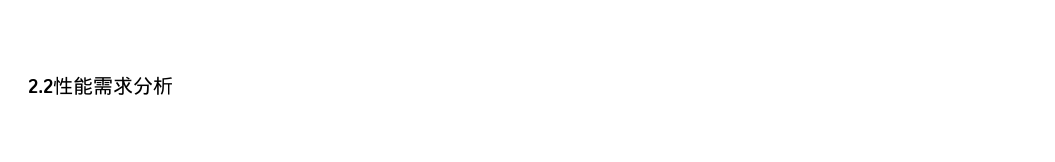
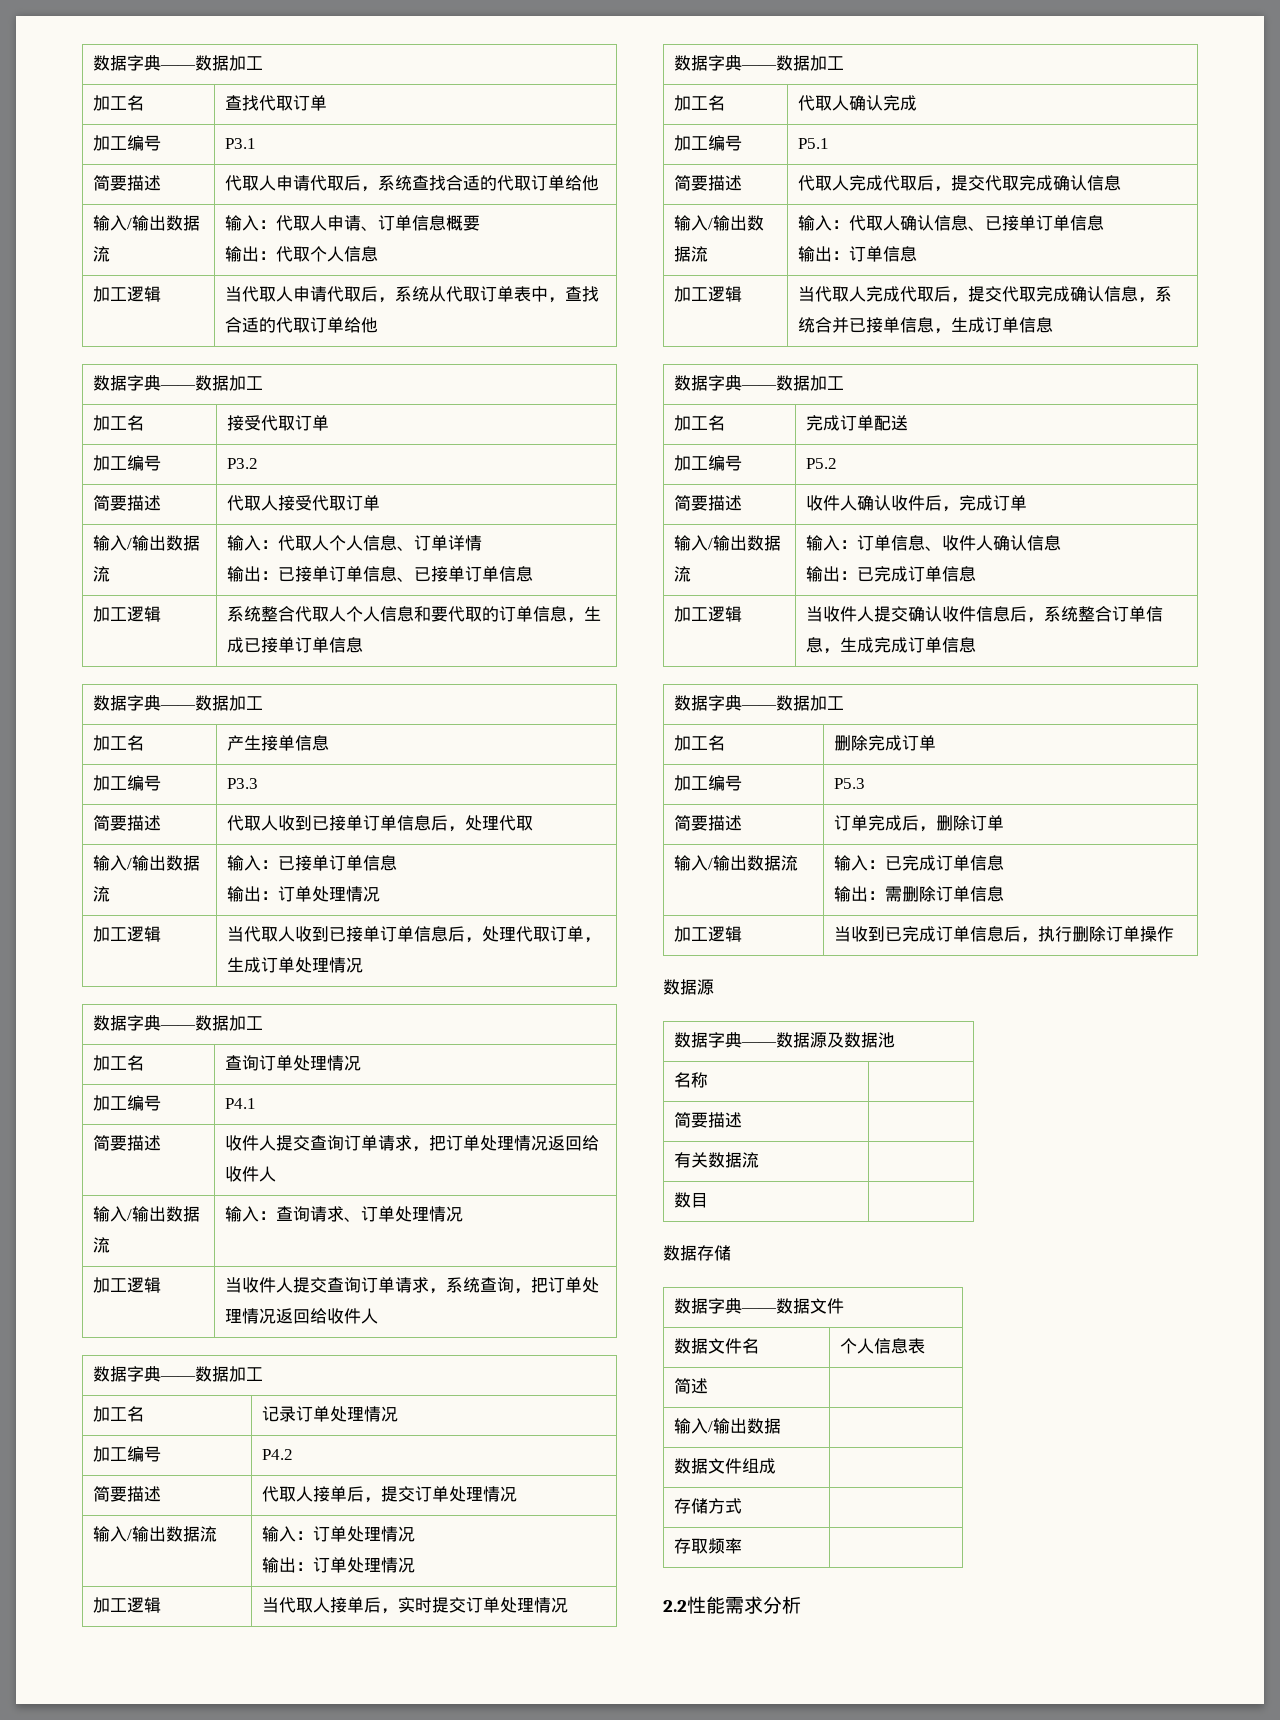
(28, 86) none -> [93,55,264,71] [93,95,145,111] [225,95,328,111] [93,135,162,151] [225,138,257,149] [93,175,162,191] [225,175,600,192] [93,215,201,231] [93,246,111,262] [225,215,481,231] [225,246,379,262] [93,286,162,302] [225,286,600,303] [225,317,379,333] [93,375,264,391] [93,415,145,431] [227,415,330,431] [93,455,162,471] [227,458,259,469] [93,495,162,511] [227,495,381,511] [93,535,201,551] [93,566,111,582] [227,535,483,551] [227,566,534,582] [93,606,162,622] [227,606,602,623] [227,637,364,653] [93,695,264,711] [93,735,145,751] [227,735,330,751] [93,775,162,791] [227,778,259,789] [93,815,162,831] [227,815,534,832] [93,855,201,871] [93,886,111,902] [227,855,398,871] [227,886,381,902] [93,926,162,942] [227,926,602,943] [227,957,364,973] [93,1015,264,1031] [93,1055,145,1071] [225,1055,362,1071] [93,1095,162,1111] [225,1098,257,1109] [93,1135,162,1151] [225,1135,600,1152] [225,1166,277,1182] [93,1206,201,1222] [93,1237,111,1253] [225,1206,464,1222] [93,1277,162,1293] [225,1277,600,1294] [225,1308,379,1324] [93,1366,264,1382] [93,1406,145,1422] [262,1406,399,1422] [93,1446,162,1462] [262,1449,294,1460] [93,1486,162,1502] [262,1486,518,1503] [93,1526,218,1542] [262,1526,416,1542] [262,1557,416,1573] [93,1597,162,1613] [262,1597,569,1614] [674,55,845,71] [674,95,726,111] [798,95,918,111] [674,135,743,151] [798,138,830,149] [674,175,743,191] [798,175,1122,192] [674,215,765,231] [674,246,709,262] [798,215,1105,231] [798,246,918,262] [674,286,743,302] [798,286,1173,303] [798,317,1054,334] [674,375,845,391] [674,415,726,431] [806,415,909,431] [674,455,743,471] [806,458,838,469] [674,495,743,511] [806,495,1028,512] [674,535,782,551] [674,566,692,582] [806,535,1062,551] [806,566,977,582] [674,606,743,622] [806,606,1164,623] [806,637,977,654] [674,695,845,711] [674,735,726,751] [834,735,937,751] [674,775,743,791] [834,778,866,789] [674,815,743,831] [834,815,1005,832] [674,855,799,871] [834,855,1005,871] [834,886,1005,902] [674,926,743,942] [834,926,1175,943] [663,979,714,995] [674,1032,896,1048] [674,1072,709,1088] [674,1112,743,1128] [674,1152,760,1168] [674,1192,709,1208] [663,1245,731,1261] [674,1298,845,1314] [674,1338,760,1354] [840,1338,926,1354] [674,1378,709,1394] [674,1418,782,1434] [674,1458,777,1474] [674,1498,743,1514] [674,1538,743,1554] 数据字典——数据加工 // 加工名 | 查找代取订单 // 加工编号 | P3.1 // 简要描述 | 代取人申请代取后，系统查找合适的代取订单给他 // 输入/输出数据流 | 输入：代取人申请、订单信息概要 // 输出：代取个人信息 // 加工逻辑 | 当代取人申请代取后，系统从代取订单表中，查找合适的代取订单给他 // 数据字典——数据加工 // 加工名 | 接受代取订单 // 加工编号 | P3.2 // 简要描述 | 代取人接受代取订单 // 输入/输出数据流 | 输入：代取人个人信息、订单详情 // 输出：已接单订单信息、已接单订单信息 // 加工逻辑 | 系统整合代取人个人信息和要代取的订单信息，生成已接单订单信息 // 数据字典——数据加工 // 加工名 | 产生接单信息 // 加工编号 | P3.3 // 简要描述 | 代取人收到已接单订单信息后，处理代取 // 输入/输出数据流 | 输入：已接单订单信息 // 输出：订单处理情况 // 加工逻辑 | 当代取人收到已接单订单信息后，处理代取订单，生成订单处理情况 // 数据字典——数据加工 // 加工名 | 查询订单处理情况 // 加工编号 | P4.1 // 简要描述 | 收件人提交查询订单请求，把订单处理情况返回给收件人 // 输入/输出数据流 | 输入：查询请求、订单处理情况 // 加工逻辑 | 当收件人提交查询订单请求，系统查询，把订单处理情况返回给收件人 // 数据字典——数据加工 // 加工名 | 记录订单处理情况 // 加工编号 | P4.2 // 简要描述 | 代取人接单后，提交订单处理情况 // 输入/输出数据流 | 输入：订单处理情况 // 输出：订单处理情况 // 加工逻辑 | 当代取人接单后，实时提交订单处理情况 // 数据字典——数据加工 // 加工名 | 代取人确认完成 // 加工编号 | P5.1 // 简要描述 | 代取人完成代取后，提交代取完成确认信息 // 输入/输出数据流 | 输入：代取人确认信息、已接单订单信息 // 输出：订单信息 // 加工逻辑 | 当代取人完成代取后，提交代取完成确认信息，系统合并已接单信息，生成订单信息 // 数据字典——数据加工 // 加工名 | 完成订单配送 // 加工编号 | P5.2 // 简要描述 | 收件人确认收件后，完成订单 // 输入/输出数据流 | 输入：订单信息、收件人确认信息 // 输出：已完成订单信息 // 加工逻辑 | 当收件人提交确认收件信息后，系统整合订单信息，生成完成订单信息 // 数据字典——数据加工 // 加工名 | 删除完成订单 // 加工编号 | P5.3 // 简要描述 | 订单完成后，删除订单 // 输入/输出数据流 | 输入：已完成订单信息 // 输出：需删除订单信息 // 加工逻辑 | 当收到已完成订单信息后，执行删除订单操作 // 数据源 // 数据字典——数据源及数据池 // 名称 | // 简要描述 | // 有关数据流 | // 数目 | // 数据存储 // 数据字典——数据文件 // 数据文件名 | 个人信息表 // 简述 | // 输入/输出数据 | // 数据文件组成 | // 存储方式 | // 存取频率 | //

